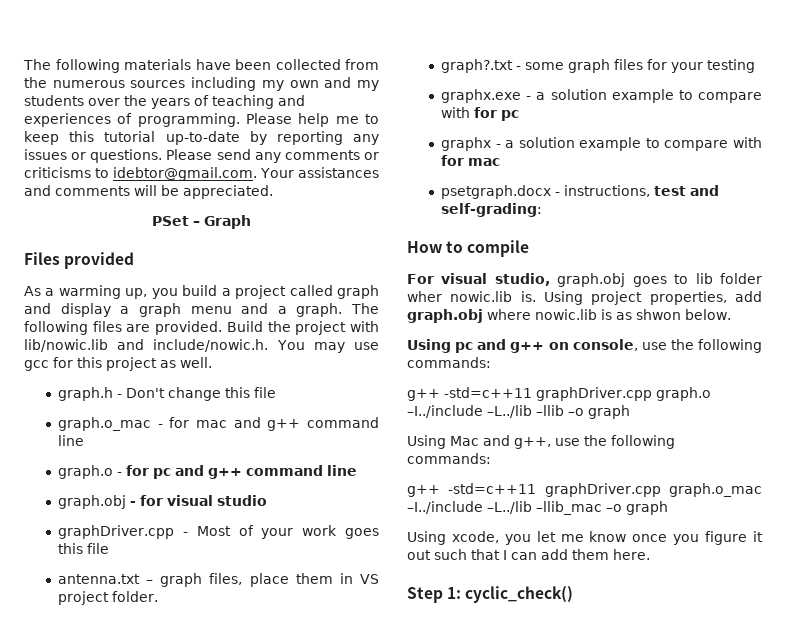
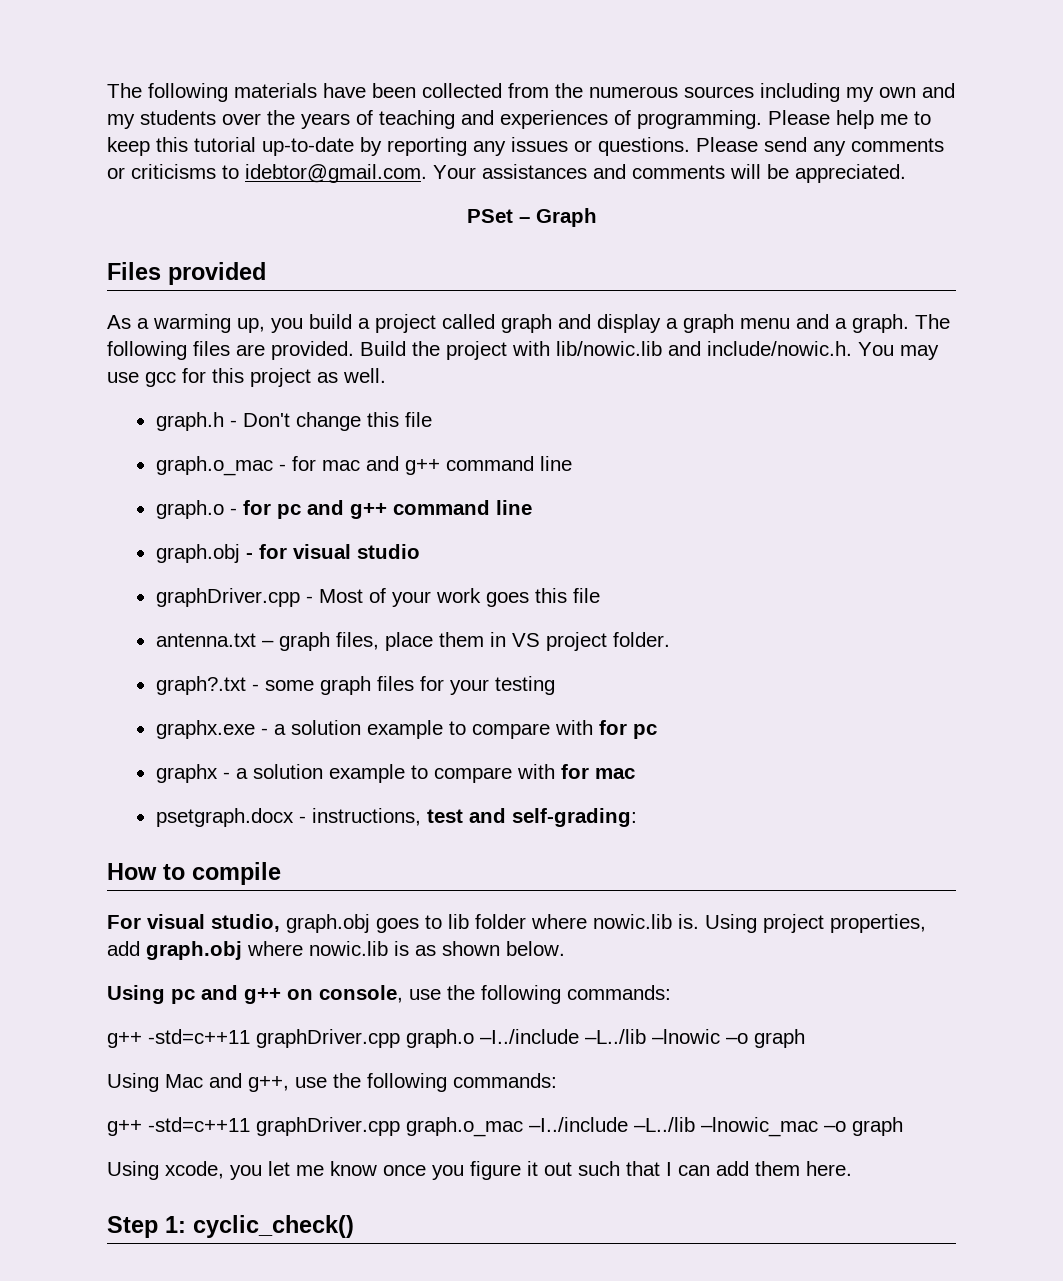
[407,291,442,302] wher -> [531,914,587,929] where
[636,309,681,320] shwon -> [442,941,500,956] shown
[536,405,564,416] –llib -> [652,1029,720,1044] –lnowic
[536,501,602,515] –llib_mac -> [701,1117,818,1137] –lnowic_mac

